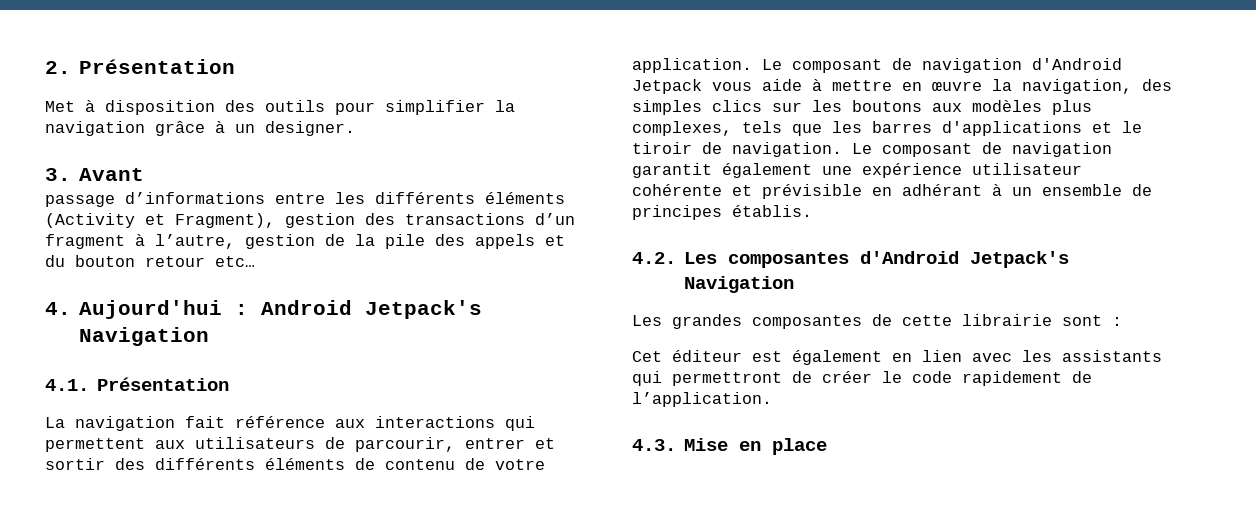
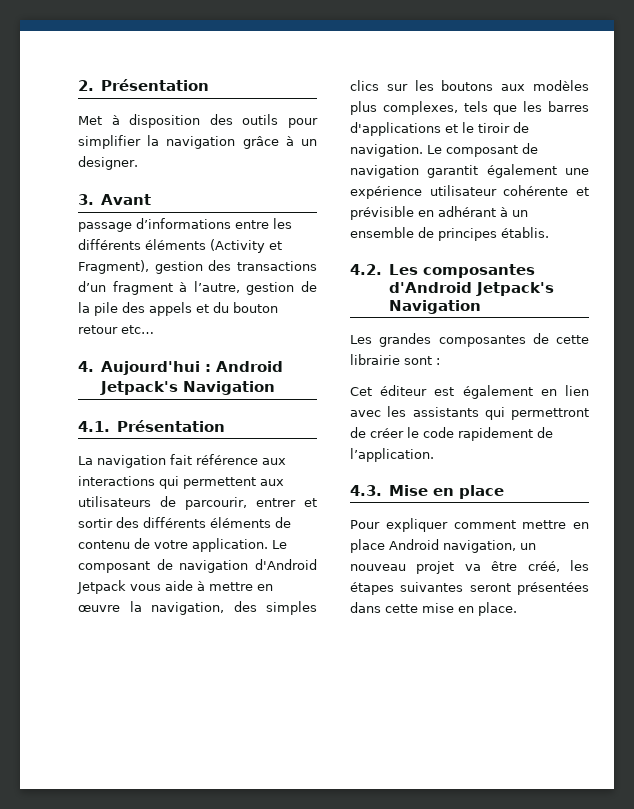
(828, 446) none -> [350,518,589,532] [350,539,536,553] [350,560,589,574] [350,582,589,595] [350,602,517,616] // Pour expliquer comment mettre en place Android navigation, un nouveau projet va être créé, les étapes suivantes seront présentées dans cette mise en place.

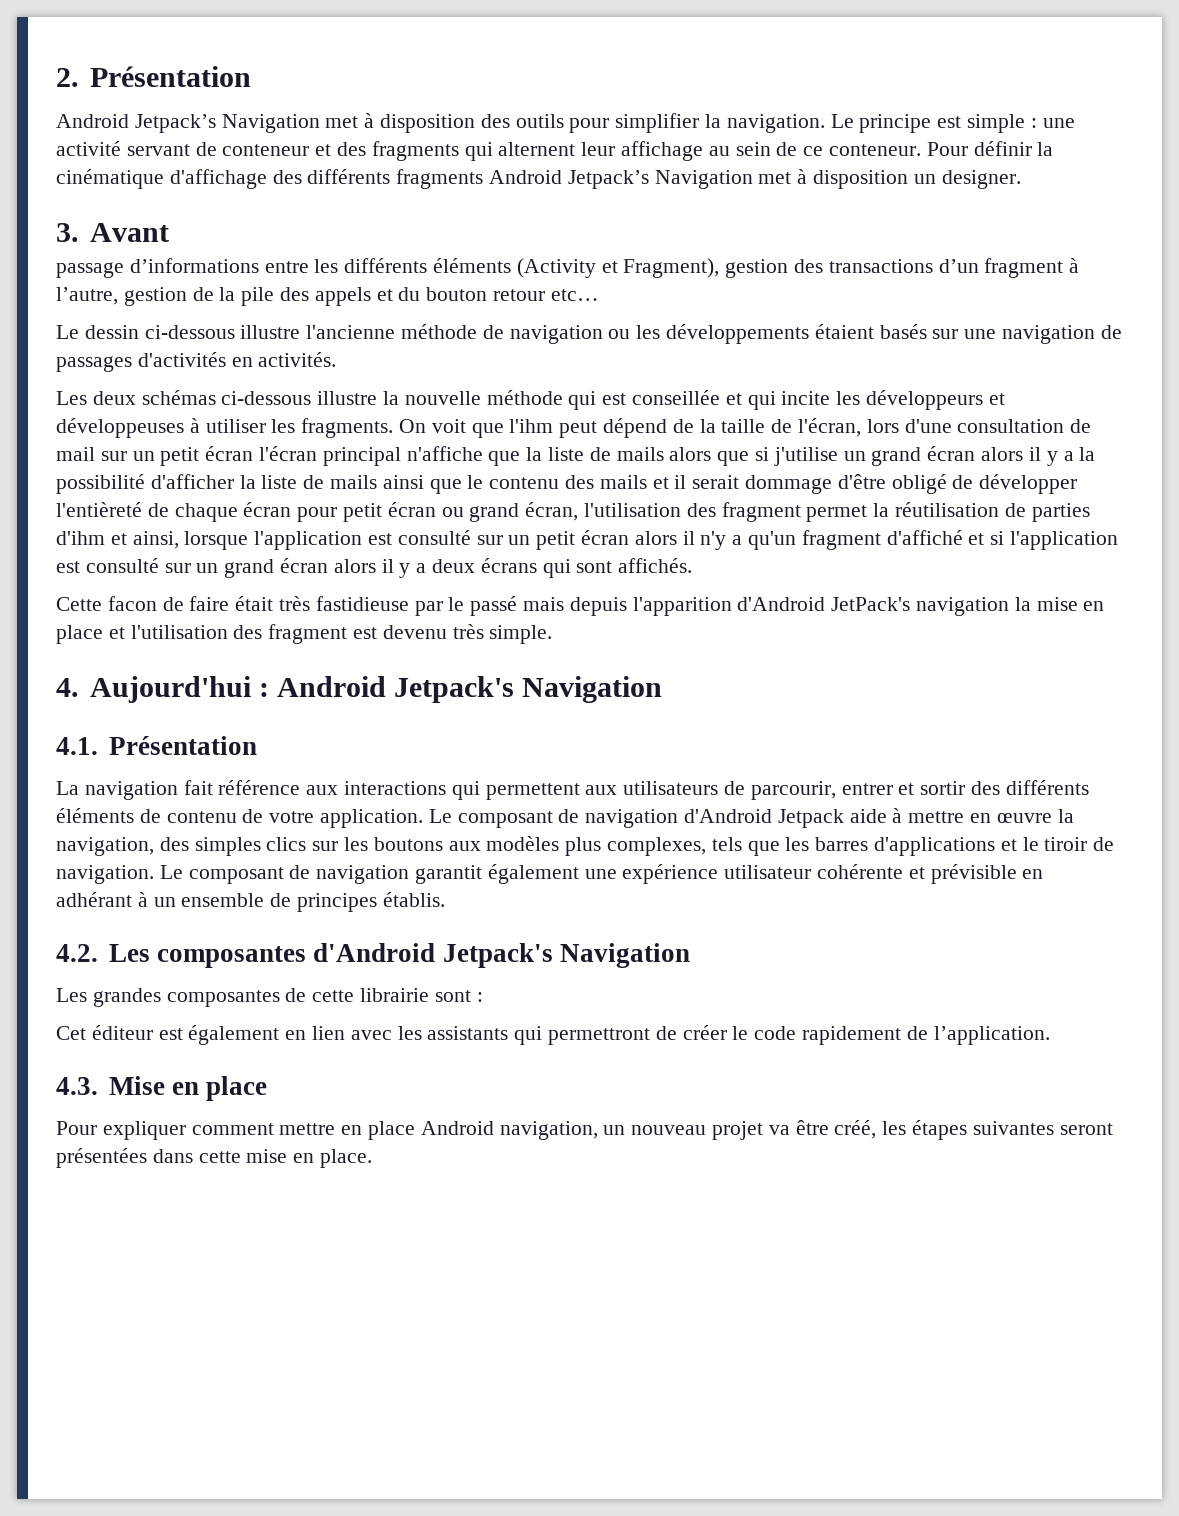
[78,116,102,125] Met -> [56,114,359,133] Android Jetpack’s Navigation met
[166,136,294,149] navigation grâce à -> [726,114,1075,133] [56,141,1054,161] [56,169,909,189] navigation. Le principe est simple : une activité servant de conteneur et des fragments qui alternent leur affichage au sein de ce conteneur. Pour définir la cinématique d'affichage des différents fragments Android Jetpack’s Navigation met à disposition
(154, 329) none -> [56,324,1122,344] [56,352,337,372] [56,390,1005,410] [56,418,1092,438] [56,446,1096,466] [56,474,1078,494] [56,502,1090,522] [56,530,1119,550] [56,558,693,578] [56,596,1105,616] [56,624,553,644] // Le dessin ci-dessous illustre l'ancienne méthode de navigation ou les développements étaient basés sur une navigation de passages d'activités en activités. // Les deux schémas ci-dessous illustre la nouvelle méthode qui est conseillée et qui incite les développeurs et développeuses à utiliser les fragments. On voit que l'ihm peut dépend de la taille de l'écran, lors d'une consultation de mail sur un petit écran l'écran principal n'affiche que la liste de mails alors que si j'utilise un grand écran alors il y a la possibilité d'afficher la liste de mails ainsi que le contenu des mails et il serait dommage d'être obligé de développer l'entièreté de chaque écran pour petit écran ou grand écran, l'utilisation des fragment permet la réutilisation de parties d'ihm et ainsi, lorsque l'application est consulté sur un petit écran alors il n'y a qu'un fragment d'affiché et si l'application est consulté sur un grand écran alors il y a deux écrans qui sont affichés. // Cette facon de faire était très fastidieuse par le passé mais depuis l'apparition d'Android JetPack's navigation la mise en place et l'utilisation des fragment est devenu très simple.
[130,584,161,591] vous -> (844, 818) none

